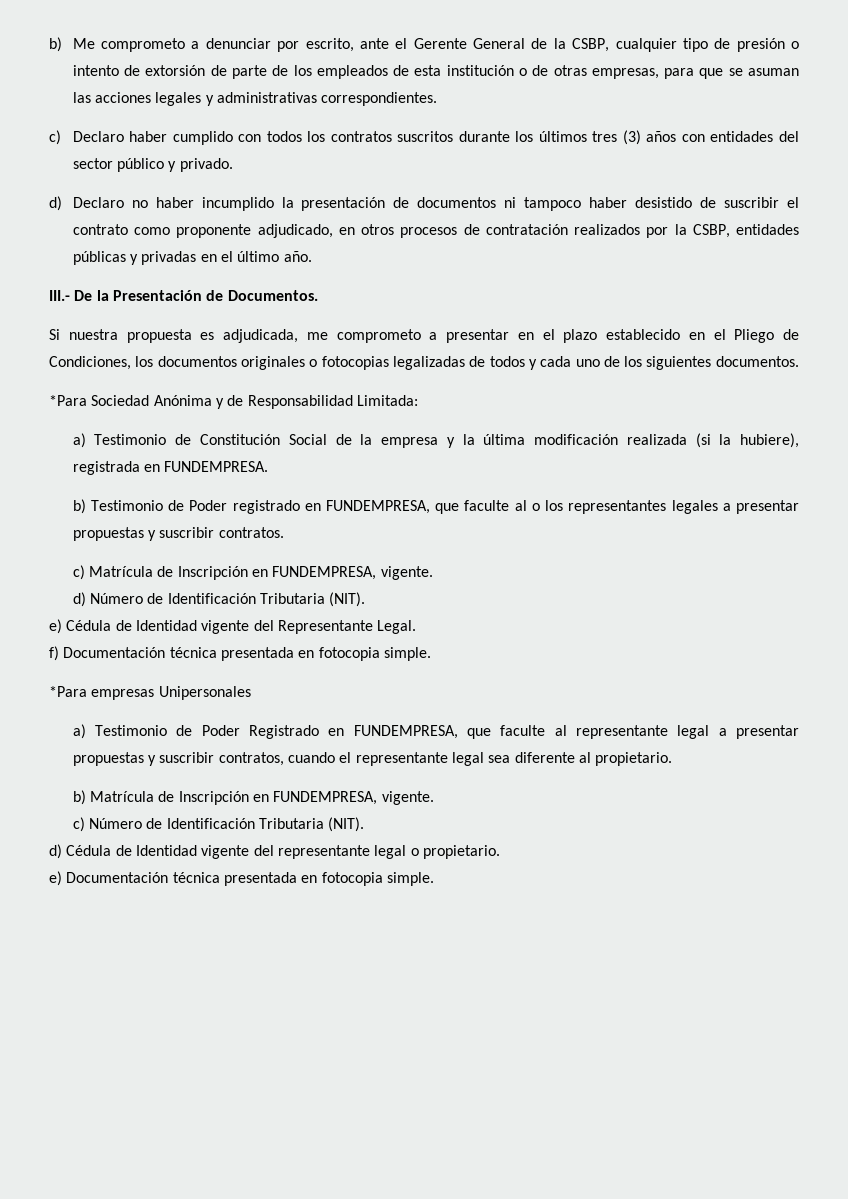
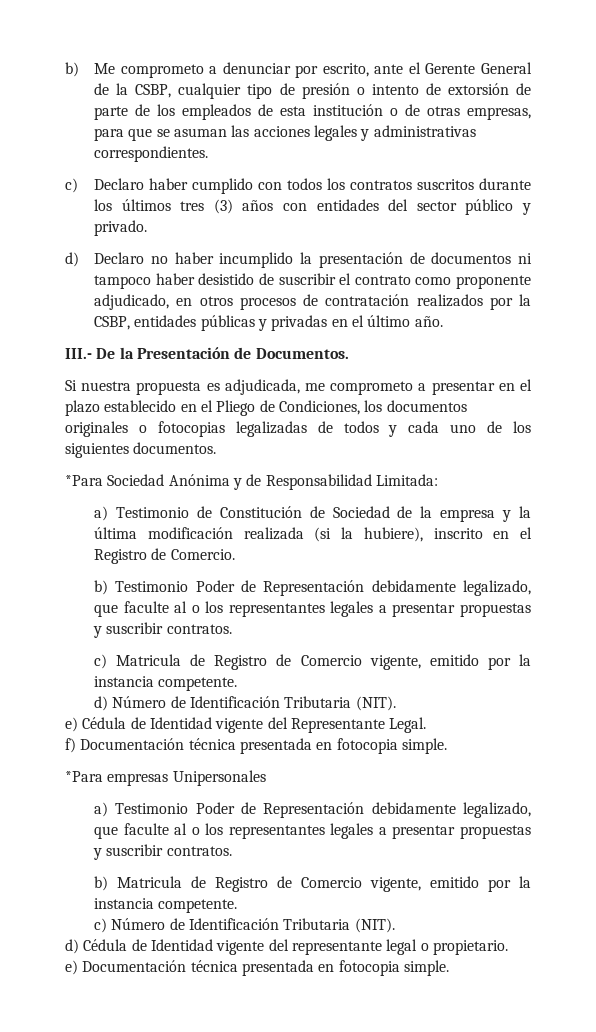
[288,434,327,445] Social -> [309,506,390,518] de Sociedad
[72,461,269,475] [72,499,431,514] registrada en FUNDEMPRESA. // b) Testimonio de Poder registrado en FUNDEMPRESA, -> [433,527,532,539] [94,548,235,564] [94,580,531,596] inscrito en el Registro de Comercio. // b) Testimonio Poder de Representación debidamente legalizado,
[89,566,433,580] Matrícula de Inscripción en FUNDEMPRESA, vigente. -> [116,654,531,670] [94,676,238,691] Matricula de Registro de Comercio vigente, emitido por la instancia competente.
[176,725,799,739] [72,752,673,766] [72,790,434,805] de Poder Registrado en FUNDEMPRESA, que faculte al representante legal a presentar propuestas y suscribir contratos, cuando el representante legal sea diferente al propietario. // b) Matrícula de Inscripción en FUNDEMPRESA, vigente. -> [195,802,531,818] [94,823,531,839] [93,844,232,860] [94,876,531,892] [94,898,238,913] Poder de Representación debidamente legalizado, que faculte al o los representantes legales a presentar propuestas y suscribir contratos. // b) Matricula de Registro de Comercio vigente, emitido por la instancia competente.

